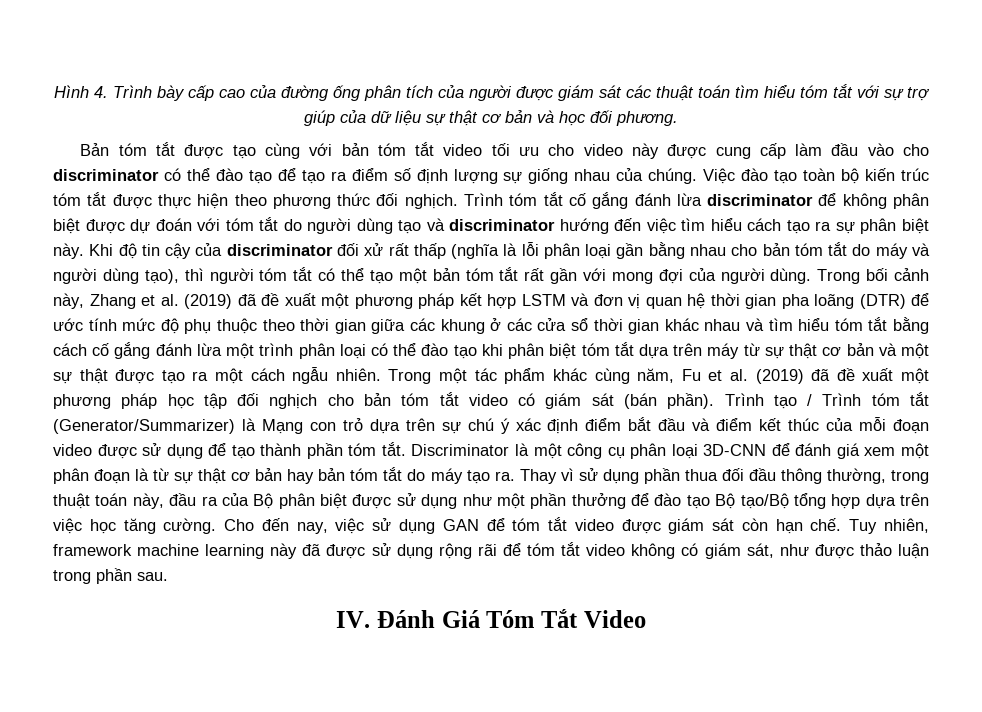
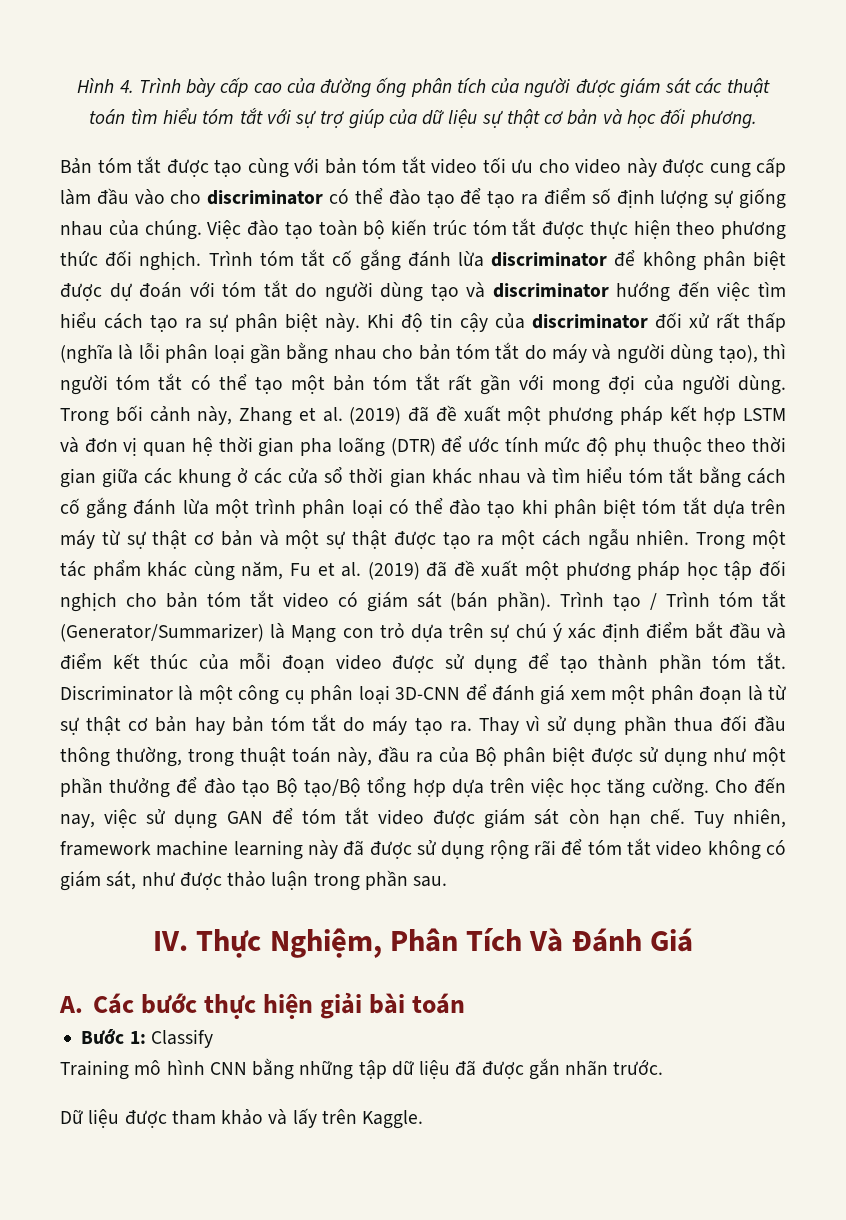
[377,609,646,628] Đánh Giá Tóm Tắt Video -> [196,928,693,958] [59,992,465,1019] [81,1029,213,1048] [60,1058,664,1080] [60,1108,424,1129] Thực Nghiệm, Phân Tích Và Đánh Giá // A. Các bước thực hiện giải bài toán // Bước 1: Classify // Training mô hình CNN bằng những tập dữ liệu đã được gắn nhãn trước. // Dữ liệu được tham khảo và lấy trên Kaggle.

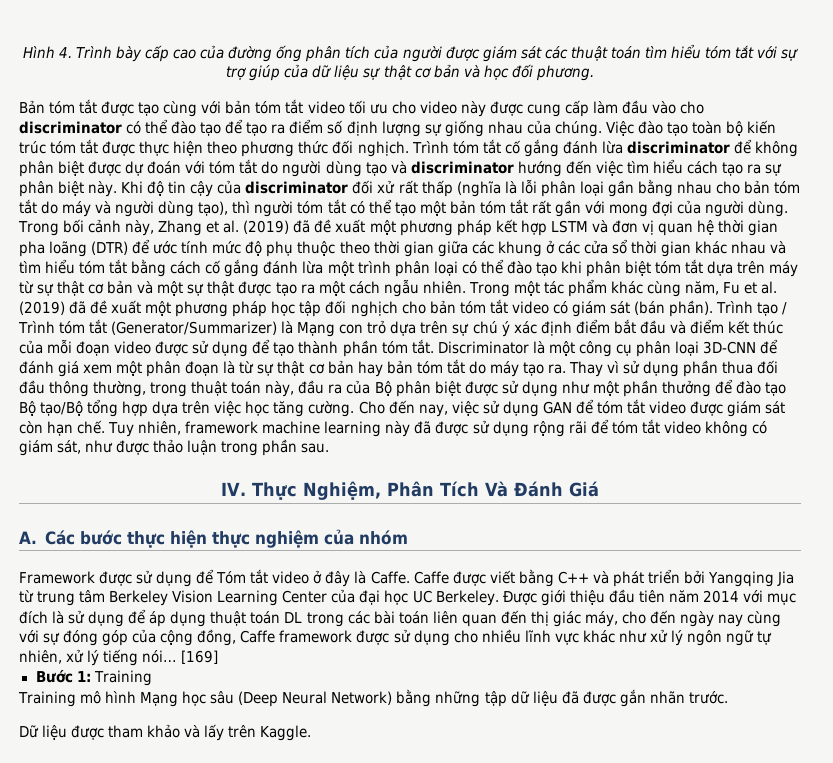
[319,992,465,1019] giải bài toán -> [211,529,408,548] [19,569,795,587] [19,589,796,606] [19,609,782,627] [19,629,773,646] [19,649,219,666] thực nghiệm của nhóm // Framework được sử dụng để Tóm tắt video ở đây là Caffe. Caffe được viết bằng C++ và phát triển bởi Yangqing Jia từ trung tâm Berkeley Vision Learning Center của đại học UC Berkeley. Được giới thiệu đầu tiên năm 2014 với mục đích là sử dụng để áp dụng thuật toán DL trong các bài toán liên quan đến thị giác máy, cho đến ngày nay cùng với sự đóng góp của cộng đồng, Caffe framework được sử dụng cho nhiều lĩnh vực khác như xử lý ngôn ngữ tự nhiên, xử lý tiếng nói… [169]
[150,1029,213,1048] Classify -> [93,670,152,686] Training
[209,1062,247,1075] CNN -> [140,691,393,707] Mạng học sâu (Deep Neural Network)

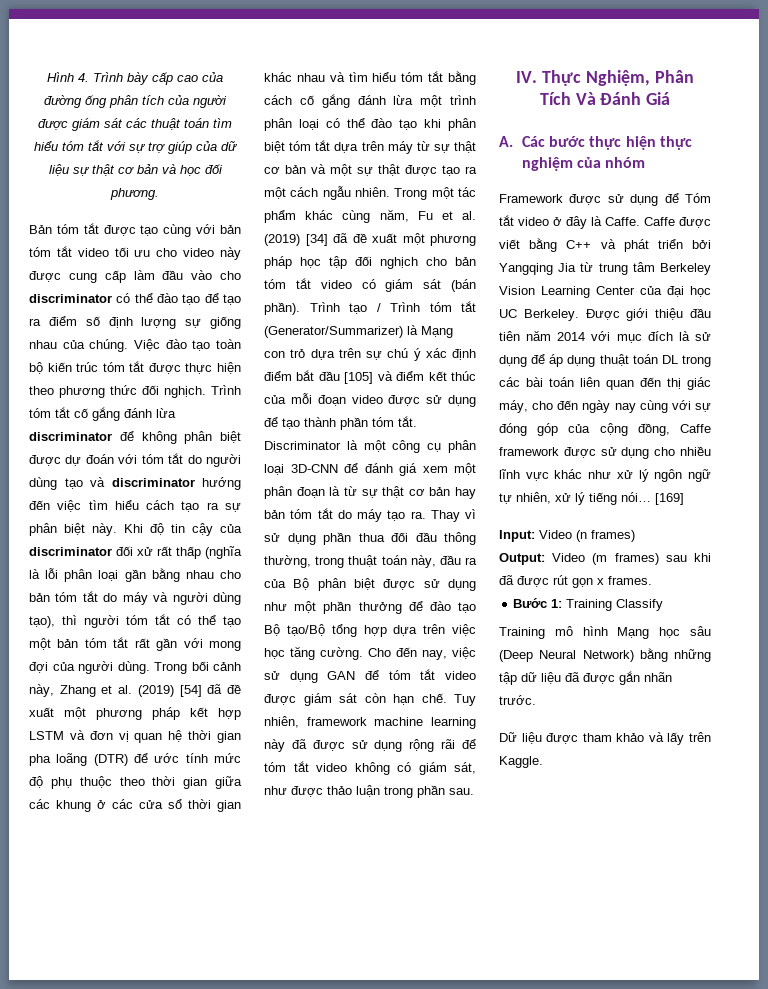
(290, 227) none -> [179,685,202,697] [54]
(65, 308) none -> [305,234,328,246] [34]
(666, 327) none -> [344,372,374,384] [105]
(219, 657) none -> [499,530,635,542] [499,553,711,565] [499,575,652,588] // Input: Video (n frames) // Output: Video (m frames) sau khi đã được rút gọn x frames.
(152, 678) none -> [616,599,664,611] Classify

